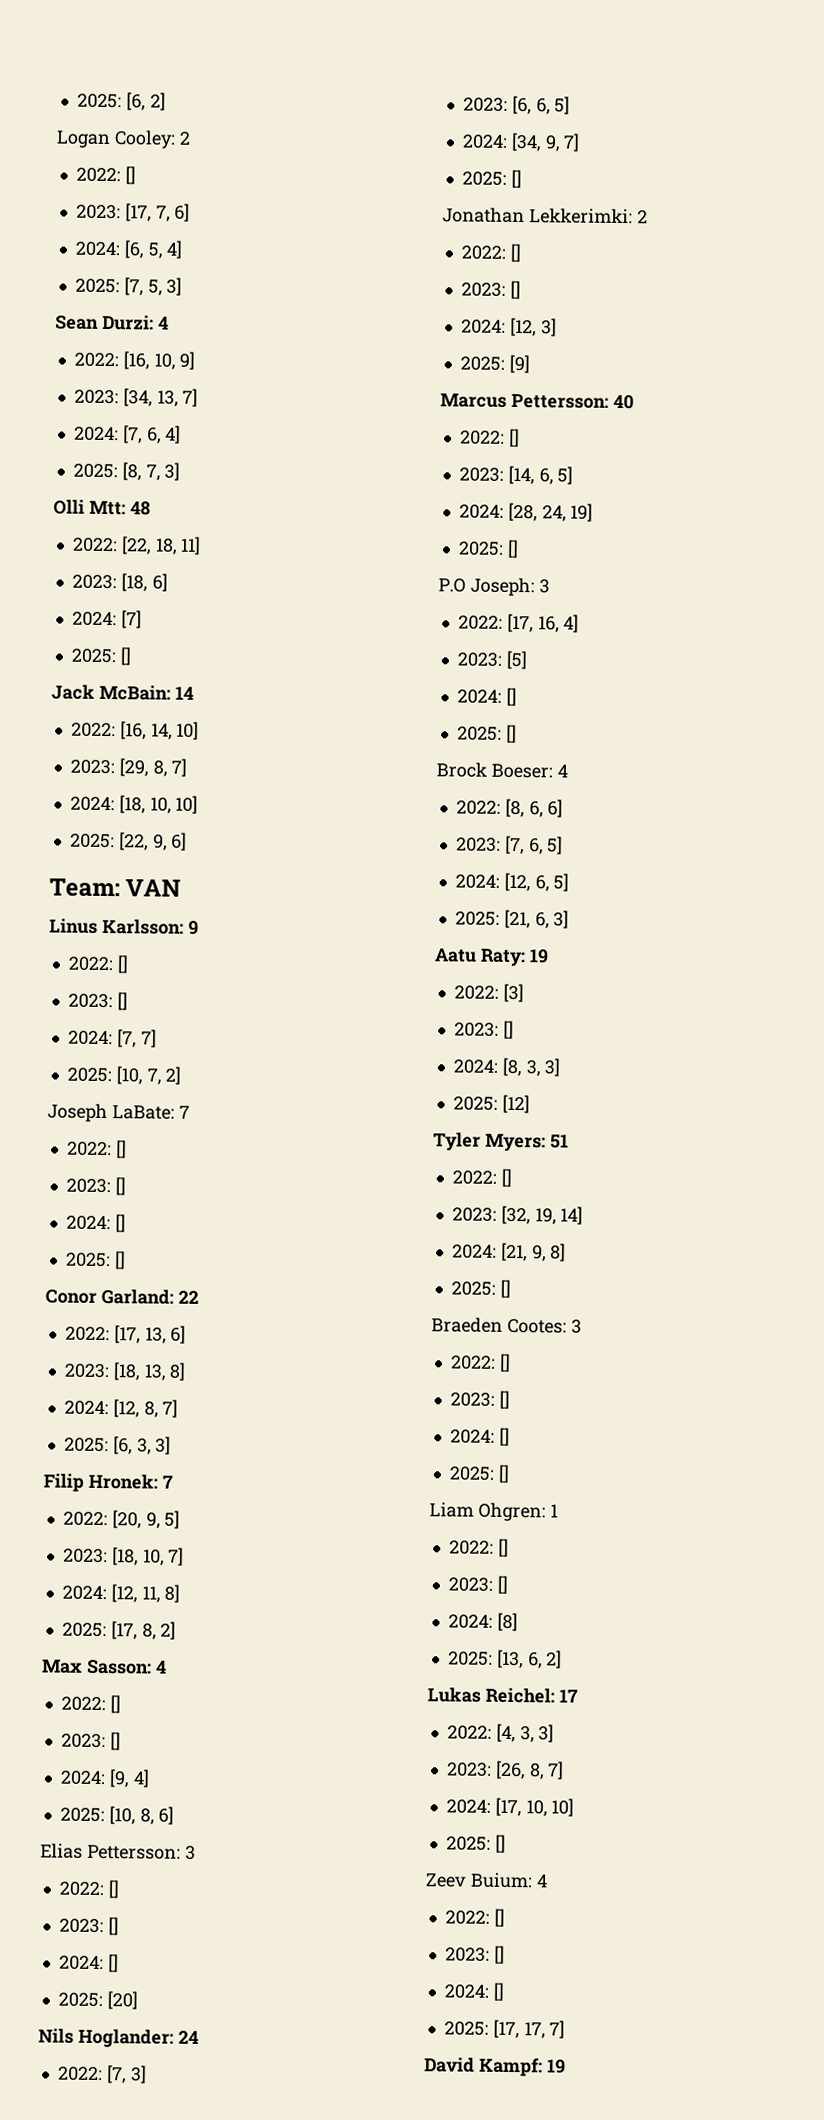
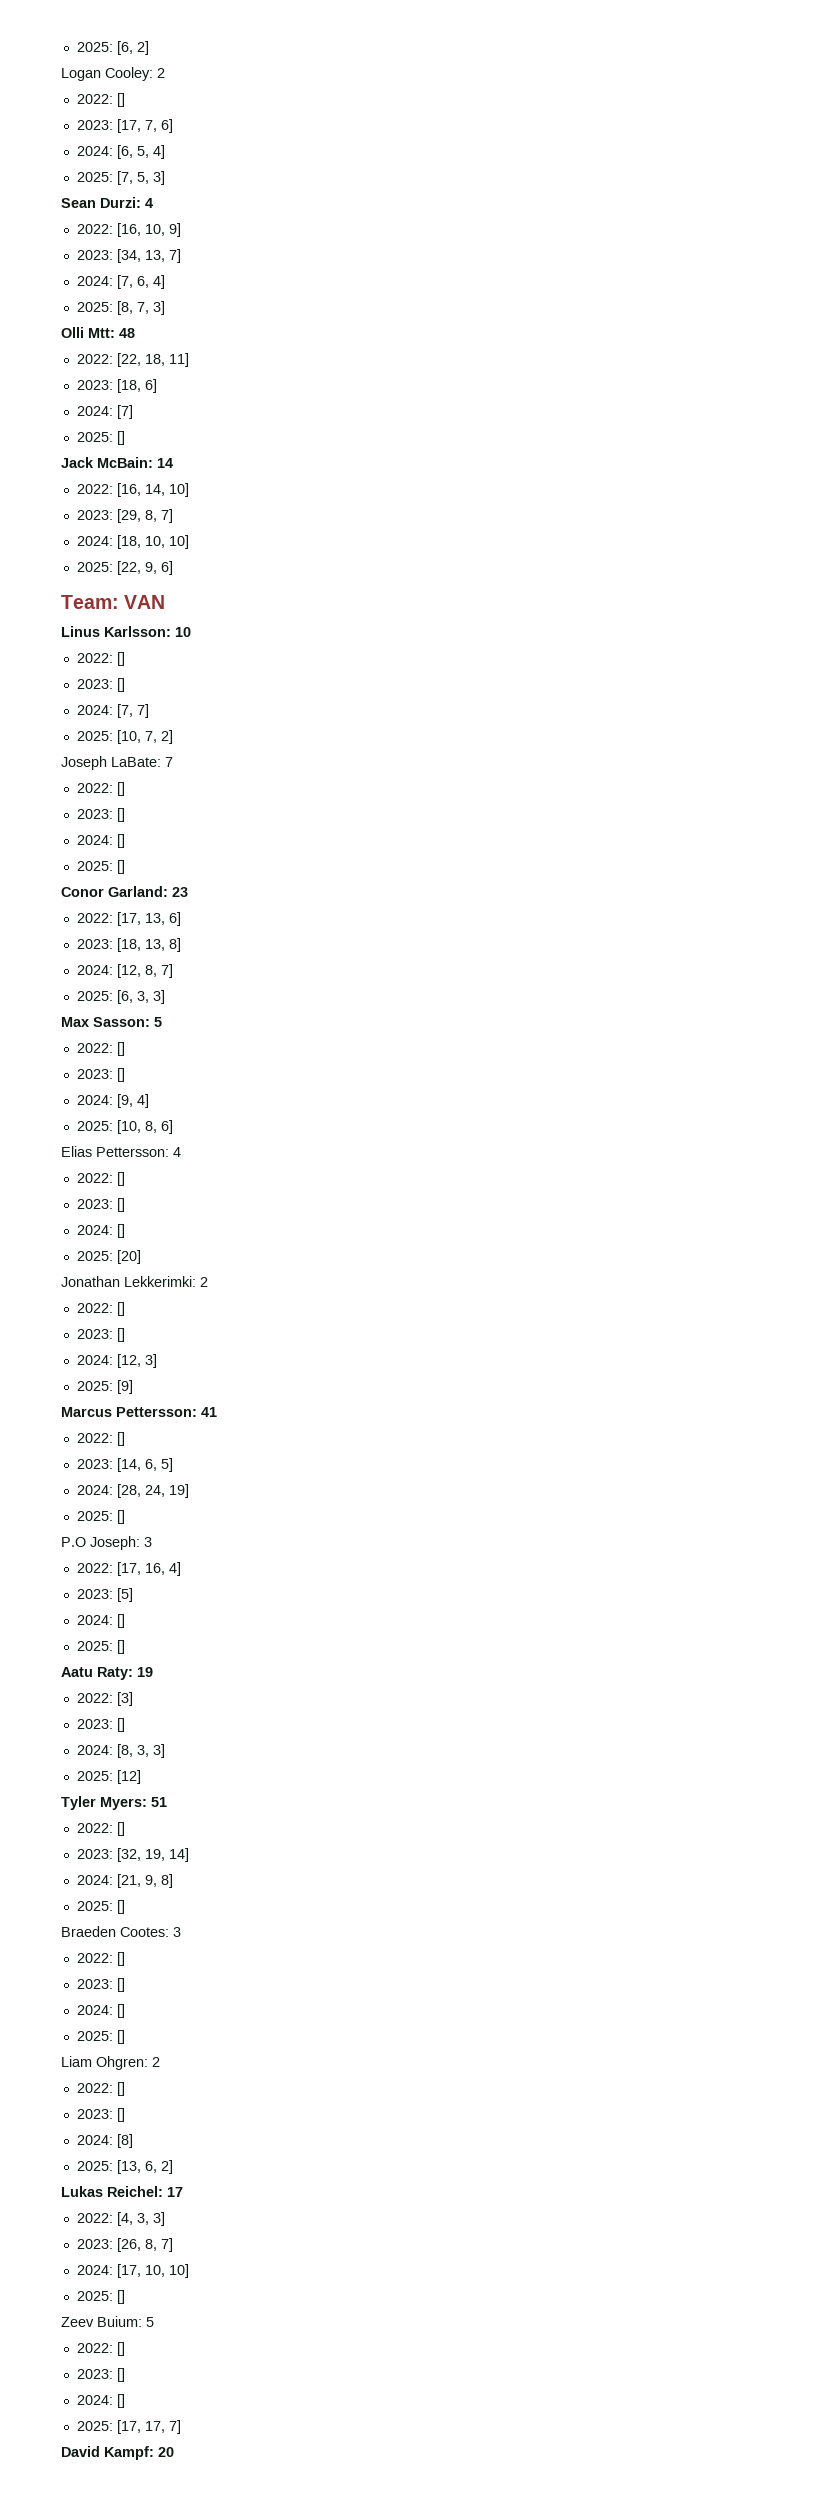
[187,920,199,935] 9 -> [175,627,191,637] 10
[177,1290,199,1304] 22 -> [172,887,188,897] 23
[43,1473,173,1492] [62,1510,181,1529] [62,1547,185,1566] [61,1584,181,1603] [61,1621,177,1640] // Filip Hronek: 7 // 2022: [20, 9, 5] // 2023: [18, 10, 7] // 2024: [12, 11, 8] // 2025: [17, 8, 2] -> (165, 997) none
[154,1660,167,1674] 4 -> [154,1017,162,1027] 5
[184,1845,196,1860] 3 -> [173,1147,181,1157] 4
[38,2028,199,2048] [57,2065,147,2084] [462,95,571,115] [461,132,581,152] [461,169,522,189] // Nils Hoglander: 24 // 2022: [7, 3] // 2023: [6, 6, 5] // 2024: [34, 9, 7] // 2025: [] -> (141, 1257) none
[612,394,634,410] 40 -> [201,1407,217,1417] 41
[436,762,568,779] [455,798,564,818] [455,835,564,855] [454,872,570,892] [454,909,570,929] // Brock Boeser: 4 // 2022: [8, 6, 6] // 2023: [7, 6, 5] // 2024: [12, 6, 5] // 2025: [21, 6, 3] -> (125, 1647) none
[549,1504,558,1518] 1 -> [152,2057,160,2067] 2
[535,1874,548,1888] 4 -> [146,2317,154,2327] 5
[546,2059,566,2074] 19 -> [158,2447,174,2457] 20

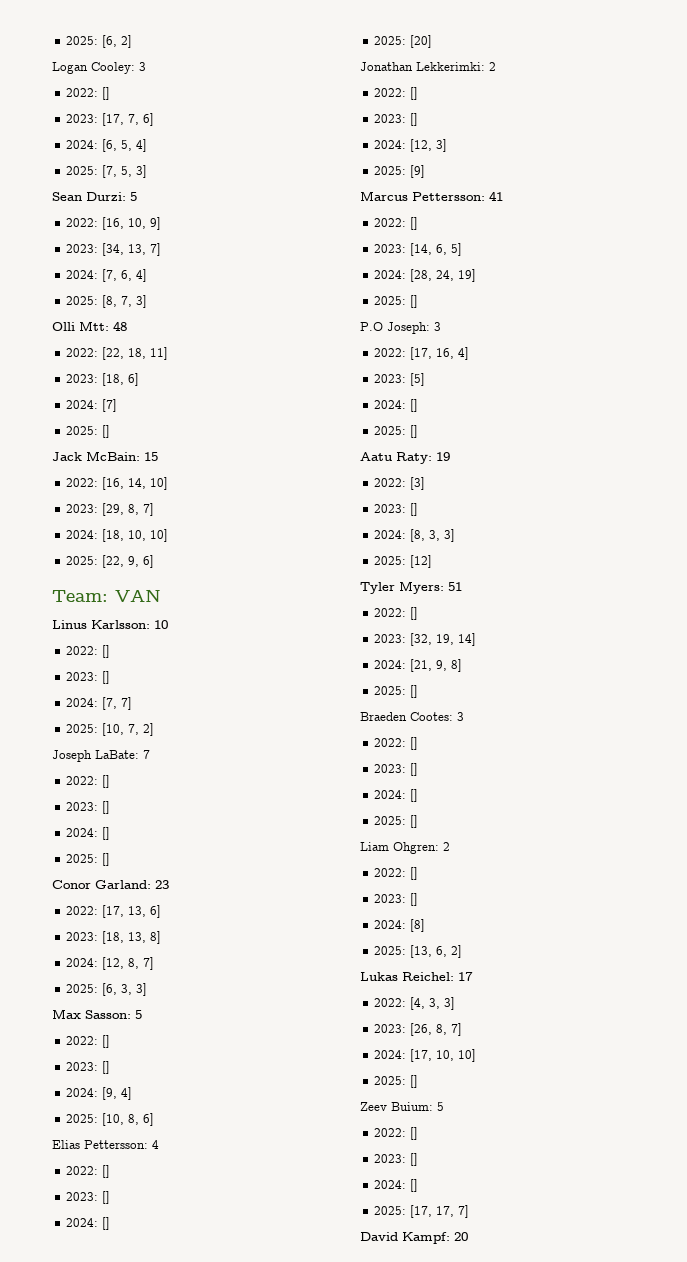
[157,68,165,78] 2 -> [139,62,146,71] 3
[145,198,153,208] 4 -> [130,192,137,201] 5
[157,458,173,468] 14 -> [144,452,158,461] 15

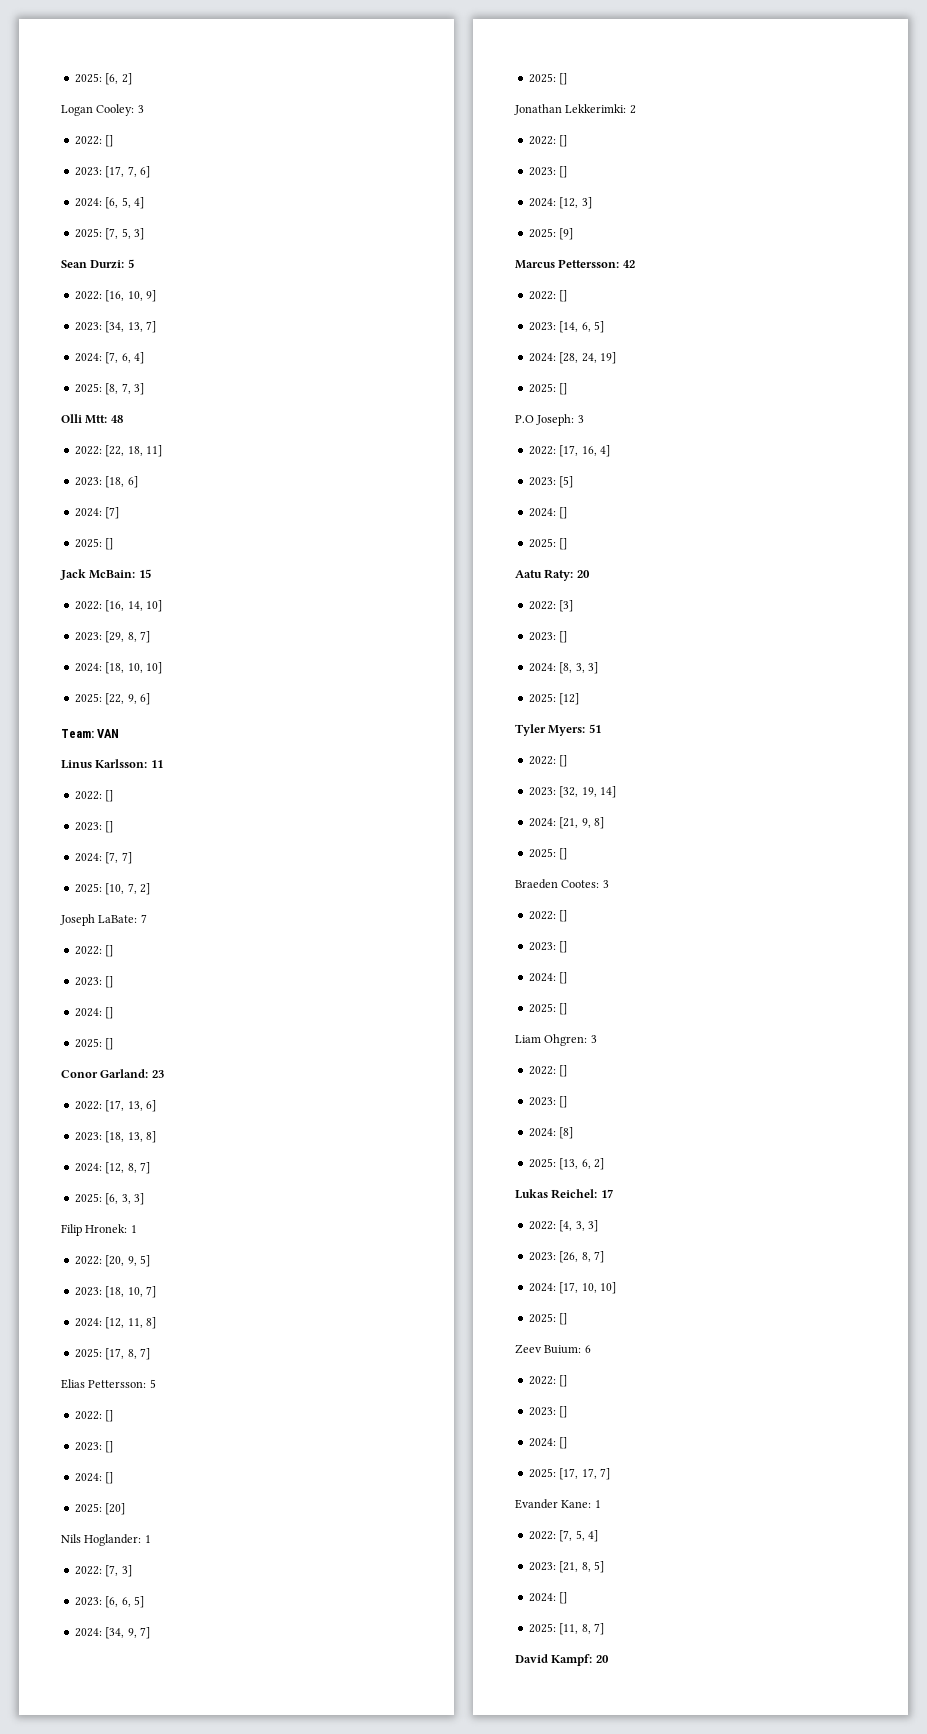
[154,620,168,629] 10 -> [150,760,163,768] 11
[52,1009,142,1019] [66,1035,111,1048] [66,1061,111,1074] [66,1087,133,1100] [66,1113,155,1126] Max Sasson: 5 // 2022: [] // 2023: [] // 2024: [9, 4] // 2025: [10, 8, 6] -> [61,1224,137,1236] [74,1255,150,1267] [74,1286,156,1298] [74,1317,156,1329] [74,1348,150,1360] Filip Hronek: 1 // 2022: [20, 9, 5] // 2023: [18, 10, 7] // 2024: [12, 11, 8] // 2025: [17, 8, 7]
[152,1140,159,1149] 4 -> [149,1379,156,1388] 5
(433, 41) none -> [61,1534,151,1546] [74,1565,132,1577] [74,1596,144,1608] [74,1627,150,1639] [528,73,568,85] // Nils Hoglander: 1 // 2022: [7, 3] // 2023: [6, 6, 5] // 2024: [34, 9, 7] // 2025: []
[489,191,503,201] 41 -> [622,260,635,268] 42
[436,452,450,461] 19 -> [576,570,590,578] 20
[443,842,450,851] 2 -> [590,1035,597,1043] 3
[437,1102,444,1111] 5 -> [584,1345,591,1353] 6
(470, 1211) none -> [515,1499,601,1509] [528,1530,598,1542] [528,1561,604,1573] [528,1592,568,1604] [528,1623,604,1635] // Evander Kane: 1 // 2022: [7, 5, 4] // 2023: [21, 8, 5] // 2024: [] // 2025: [11, 8, 7]

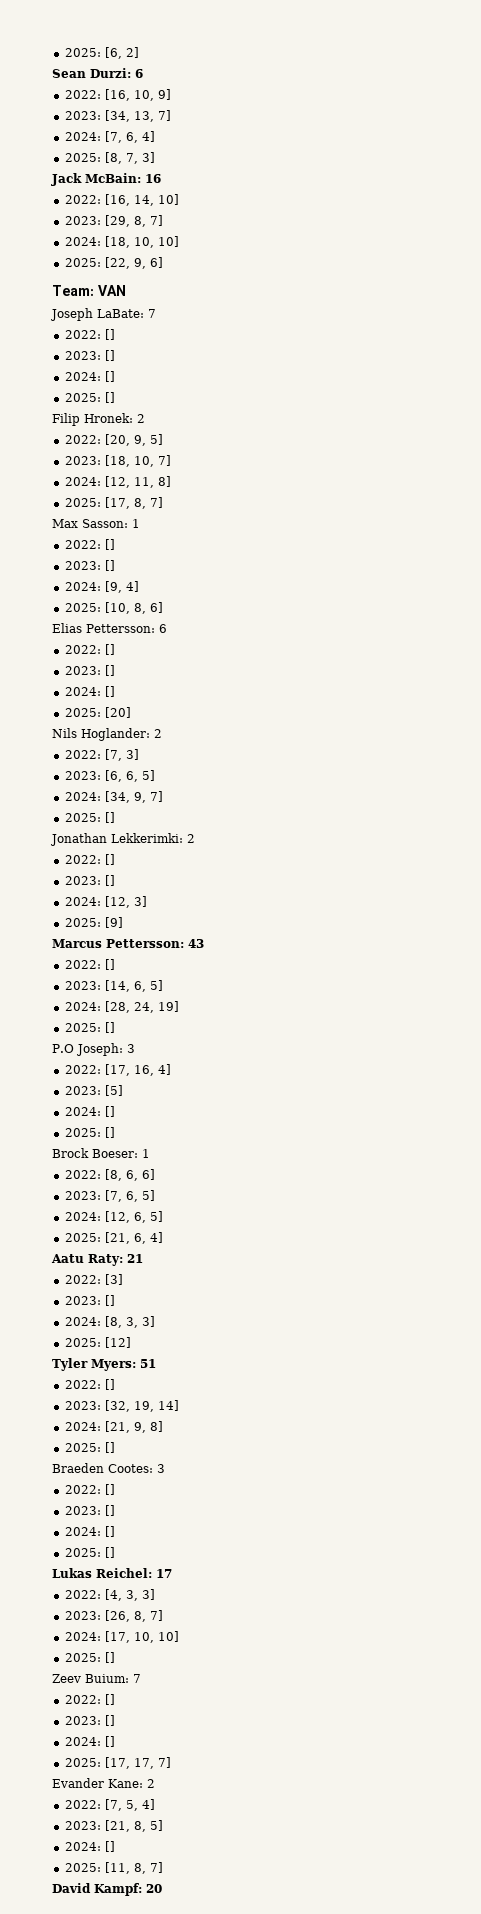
[61,104,144,116] [74,135,114,147] [74,166,150,178] [74,197,144,209] [74,228,144,240] // Logan Cooley: 3 // 2022: [] // 2023: [17, 7, 6] // 2024: [6, 5, 4] // 2025: [7, 5, 3] -> (139, 52) none
[127,259,134,268] 5 -> [135,69,143,78] 6
[61,414,123,424] [74,445,162,457] [74,476,138,488] [74,507,120,519] [74,538,114,550] // Olli Mtt: 48 // 2022: [22, 18, 11] // 2023: [18, 6] // 2024: [7] // 2025: [] -> (155, 157) none
[138,569,151,578] 15 -> [145,174,161,183] 16
[61,759,163,769] [74,790,114,802] [74,821,114,833] [74,852,132,864] [74,883,150,895] // Linus Karlsson: 11 // 2022: [] // 2023: [] // 2024: [7, 7] // 2025: [10, 7, 2] -> (126, 290) none
[61,1069,164,1078] [74,1100,156,1112] [74,1131,156,1143] [74,1162,150,1174] [74,1193,144,1205] // Conor Garland: 23 // 2022: [17, 13, 6] // 2023: [18, 13, 8] // 2024: [12, 8, 7] // 2025: [6, 3, 3] -> (115, 397) none
[130,1225,137,1233] 1 -> [137,414,145,423] 2
(150, 1354) none -> [52,519,140,528] [64,539,115,550] [64,560,115,571] [64,581,139,593] [64,602,163,614] // Max Sasson: 1 // 2022: [] // 2023: [] // 2024: [9, 4] // 2025: [10, 8, 6]
[149,1379,156,1388] 5 -> [159,624,167,633] 6
[144,1535,151,1543] 1 -> [154,729,162,738] 2
[622,260,635,268] 42 -> [188,939,204,948] 43
(568, 544) none -> [52,1148,150,1158] [64,1169,155,1181] [64,1190,155,1202] [64,1211,163,1223] [64,1232,163,1244] // Brock Boeser: 1 // 2022: [8, 6, 6] // 2023: [7, 6, 5] // 2024: [12, 6, 5] // 2025: [21, 6, 4]
[576,570,590,578] 20 -> [127,1254,143,1263] 21
[515,1034,597,1046] [528,1065,568,1077] [528,1096,568,1108] [528,1127,574,1139] [528,1158,604,1170] // Liam Ohgren: 3 // 2022: [] // 2023: [] // 2024: [8] // 2025: [13, 6, 2] -> (115, 1552) none
[584,1345,591,1353] 6 -> [133,1674,141,1683] 7
[594,1500,601,1508] 1 -> [147,1779,155,1788] 2

